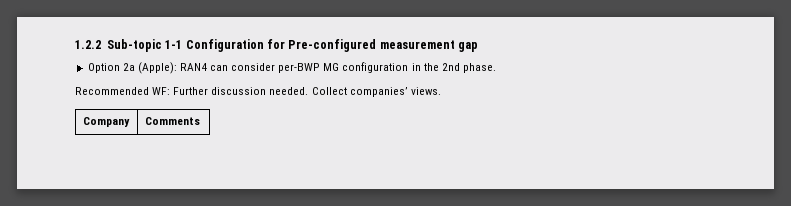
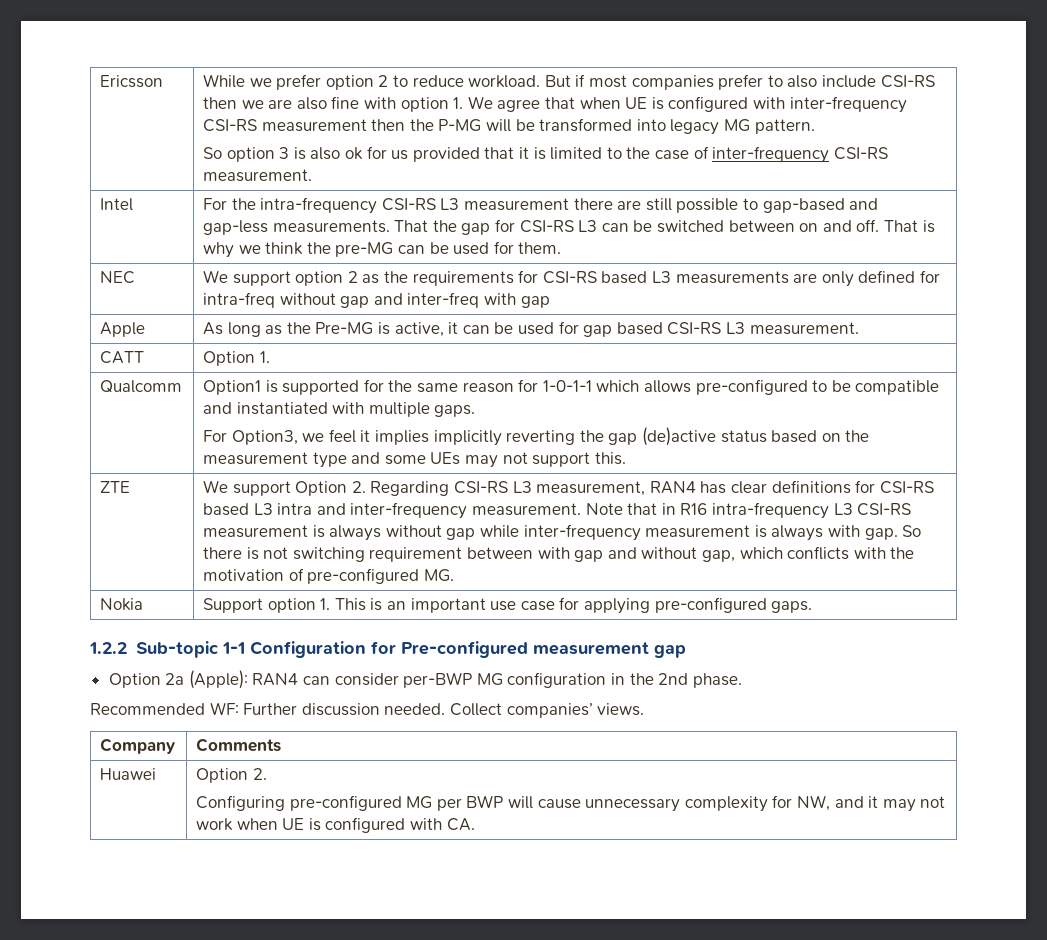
(75, 44) none -> [100,75,164,88] [203,74,935,90] [203,96,907,113] [203,118,815,135] [203,146,888,163] [203,169,313,182] [100,198,134,211] [203,197,879,214] [203,219,935,235] [203,241,562,258] [100,271,136,284] [203,270,940,287] [203,292,550,308] [100,322,146,337] [203,321,859,337] [100,351,145,364] [203,351,270,366] [100,380,183,393] [203,379,940,395] [203,402,476,417] [203,427,870,446] [203,452,626,468] [100,481,131,493] [203,480,934,496] [203,502,912,519] [203,524,922,541] [203,546,915,562] [203,568,454,584] [100,598,144,611] [203,597,813,614] Ericsson | While we prefer option 2 to reduce workload. But if most companies prefer to also include CSI-RS then we are also fine with option 1. We agree that when UE is configured with inter-frequency CSI-RS measurement then the P-MG will be transformed into legacy MG pattern. // So option 3 is also ok for us provided that it is limited to the case of inter-frequency CSI-RS measurement. // Intel | For the intra-frequency CSI-RS L3 measurement there are still possible to gap-based and gap-less measurements. That the gap for CSI-RS L3 can be switched between on and off. That is why we think the pre-MG can be used for them. // NEC | We support option 2 as the requirements for CSI-RS based L3 measurements are only defined for intra-freq without gap and inter-freq with gap // Apple | As long as the Pre-MG is active, it can be used for gap based CSI-RS L3 measurement. // CATT | Option 1. // Qualcomm | Option1 is supported for the same reason for 1-0-1-1 which allows pre-configured to be compatible and instantiated with multiple gaps. // For Option3, we feel it implies implicitly reverting the gap (de)active status based on the measurement type and some UEs may not support this. // ZTE | We support Option 2. Regarding CSI-RS L3 measurement, RAN4 has clear definitions for CSI-RS based L3 intra and inter-frequency measurement. Note that in R16 intra-frequency L3 CSI-RS measurement is always without gap while inter-frequency measurement is always with gap. So there is not switching requirement between with gap and without gap, which conflicts with the motivation of pre-configured MG. // Nokia | Support option 1. This is an important use case for applying pre-configured gaps. //
(200, 121) none -> [100,768,157,780] [196,768,267,783] [196,795,946,812] [196,817,475,833] // Huawei | Option 2. // Configuring pre-configured MG per BWP will cause unnecessary complexity for NW, and it may not work when UE is configured with CA.

